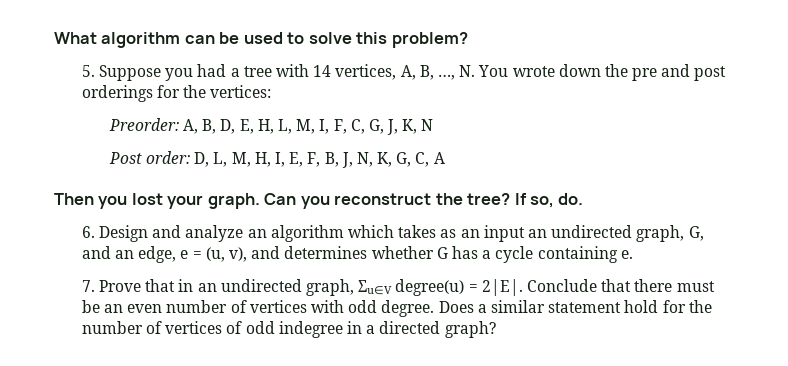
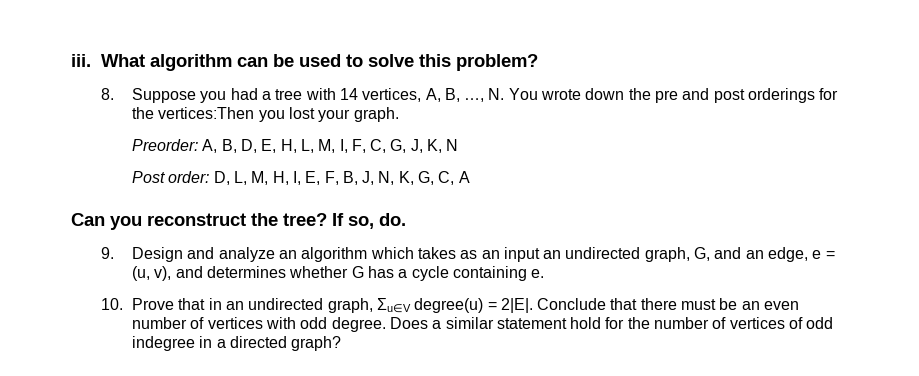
(54, 38) none -> [71,54,91,67] iii.
[81,65,95,77] 5. -> [101,88,115,100] 8.
[210,85,272,98] vertices: -> [158,107,399,122] vertices:Then you lost your graph.
[54,193,260,209] Then you lost your graph. -> (470, 177) none
[81,226,95,238] 6. -> [101,247,115,259] 9.
[81,280,95,292] 7. -> [101,298,124,310] 10.

